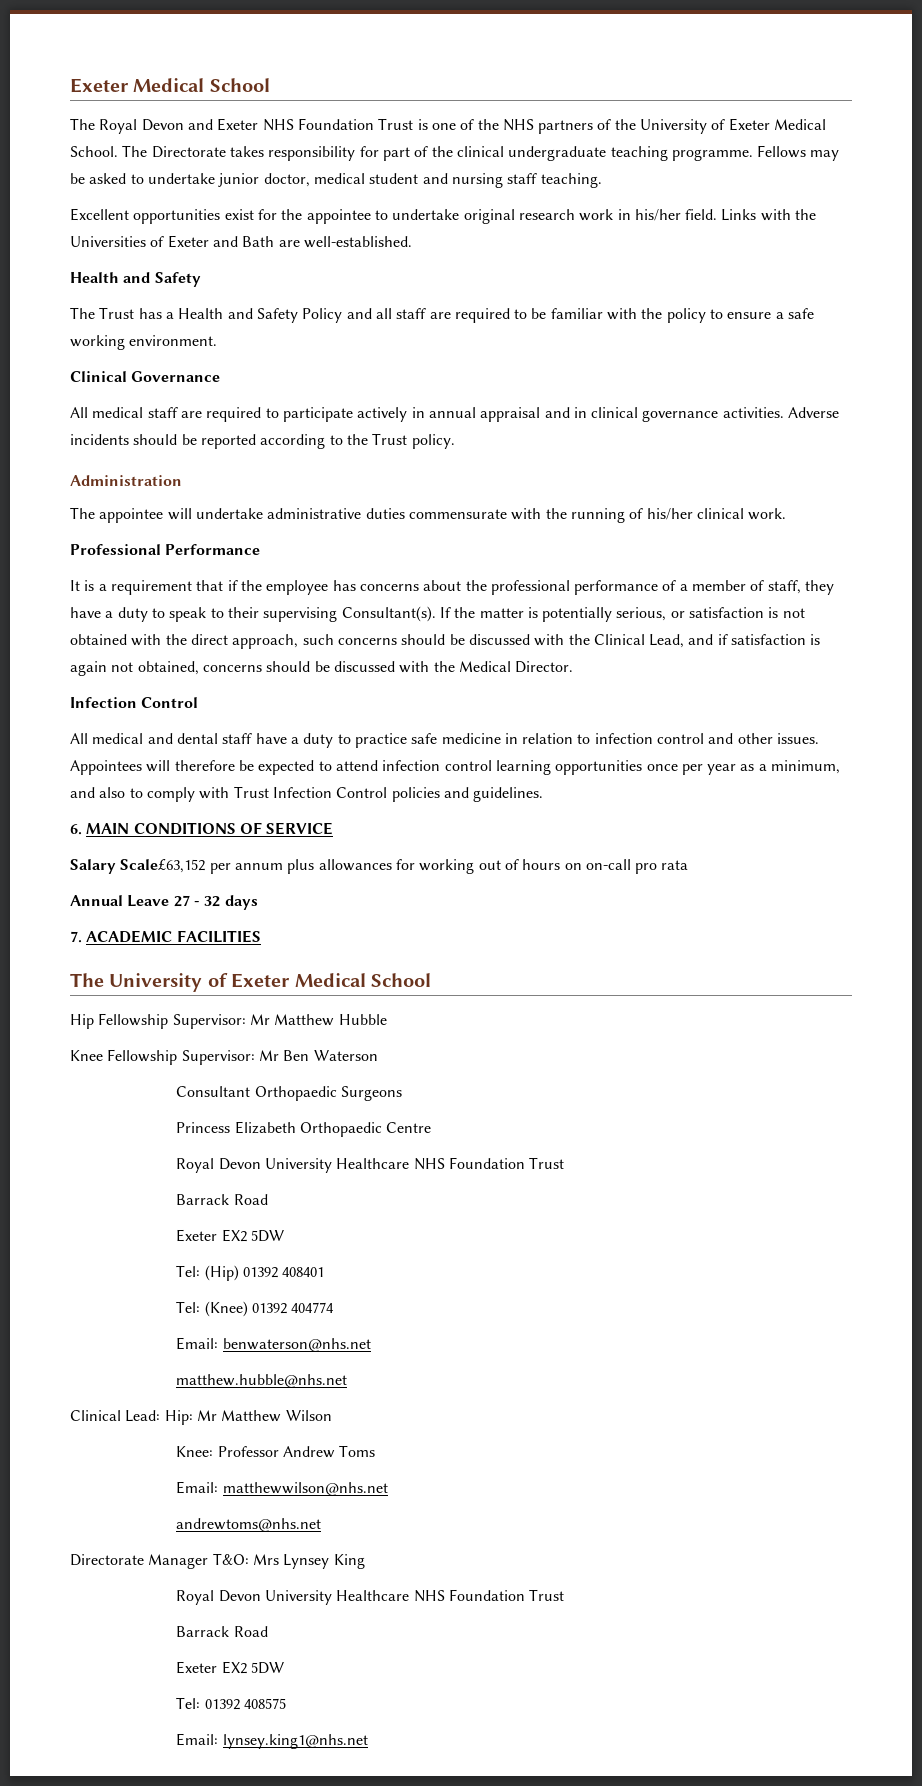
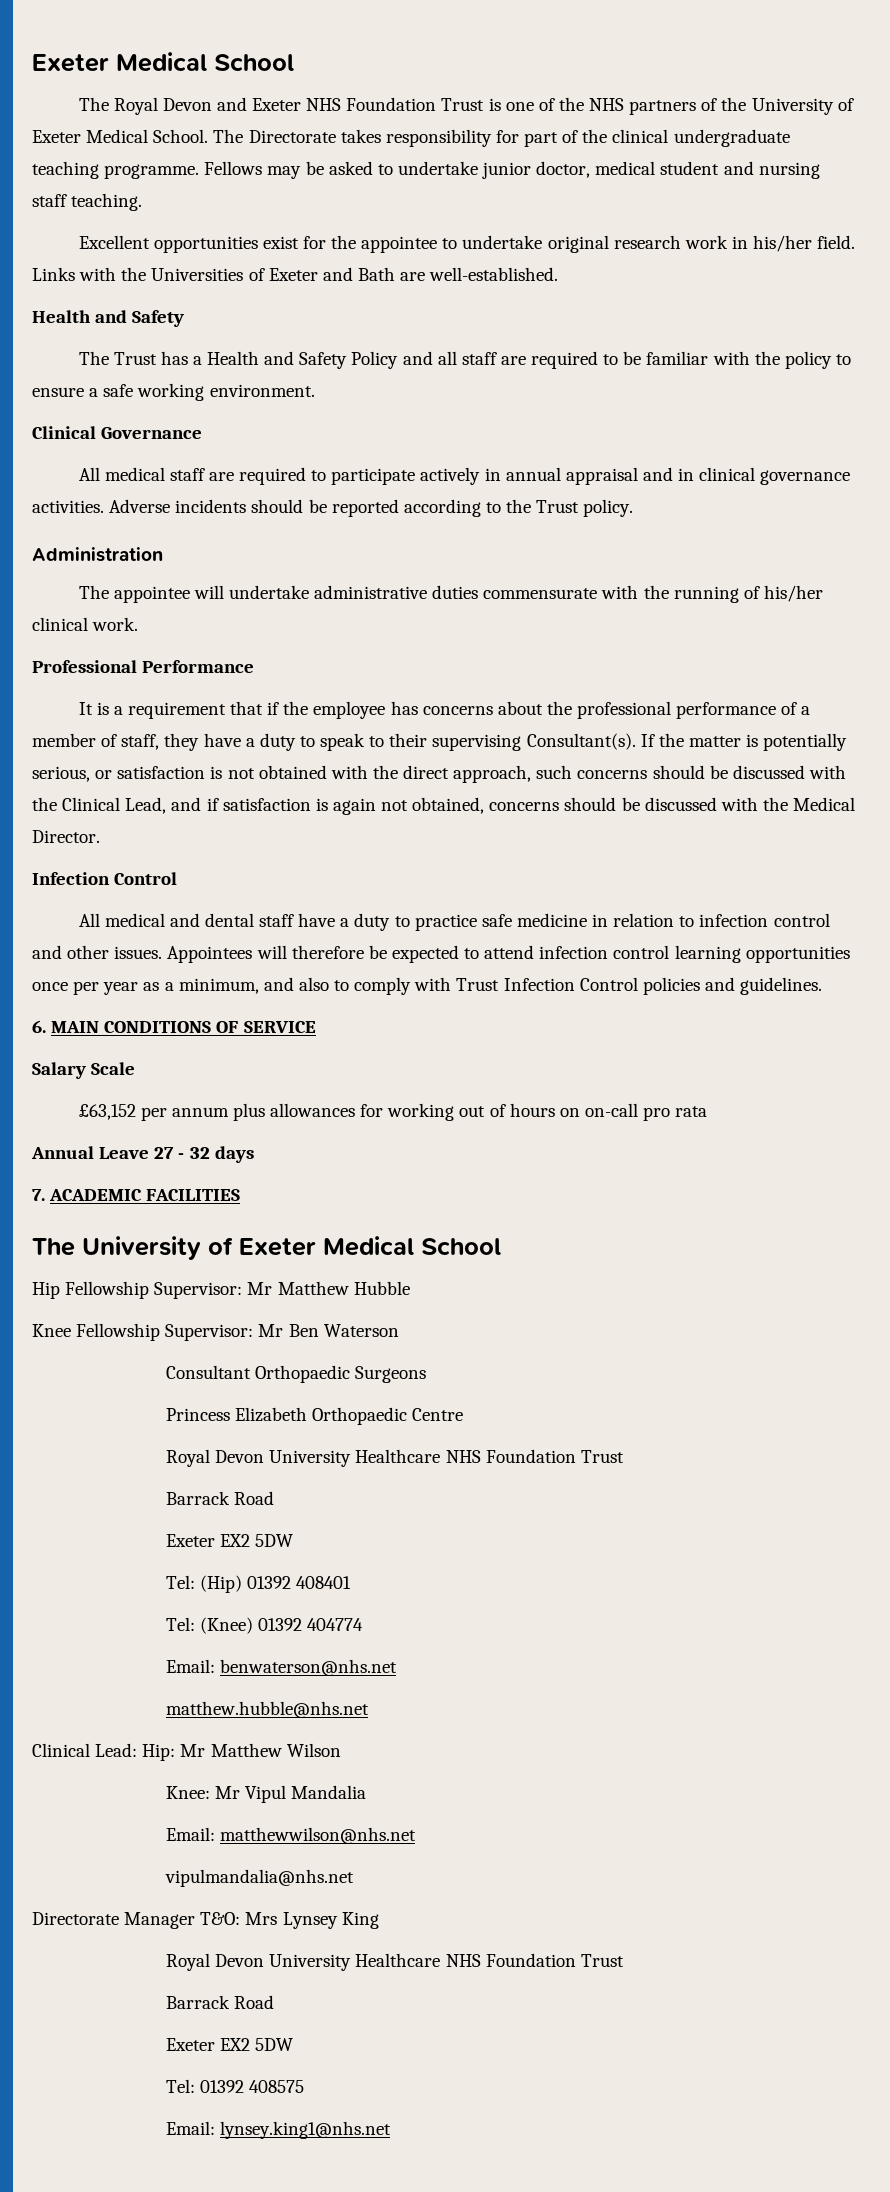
[120,859,206,873] Scale£63,152 -> [91,1062,136,1075] [78,1104,136,1120] Scale // £63,152
[217,1445,376,1458] Professor Andrew Toms -> [215,1785,367,1803] Mr Vipul Mandalia
[176,1518,322,1532] andrewtoms@nhs.net -> [165,1869,355,1887] vipulmandalia@nhs.net

